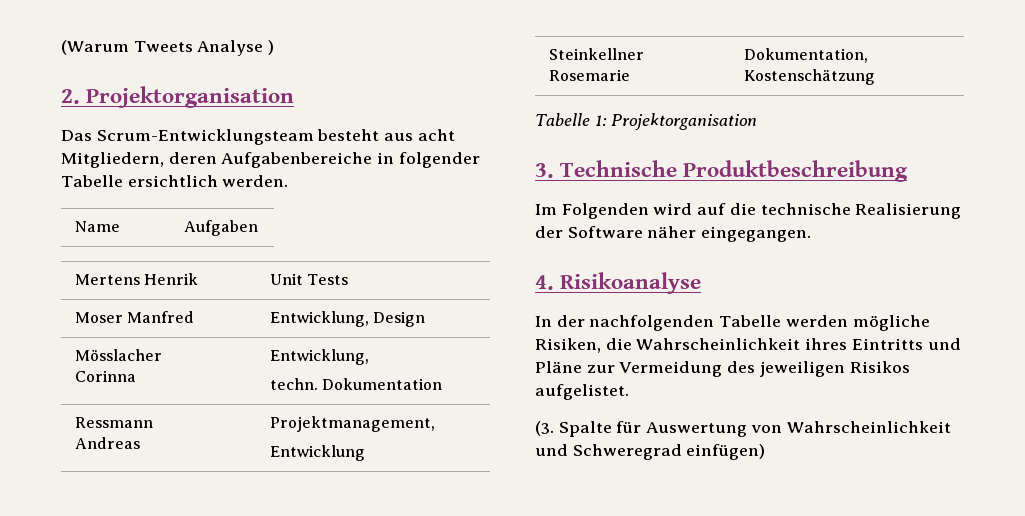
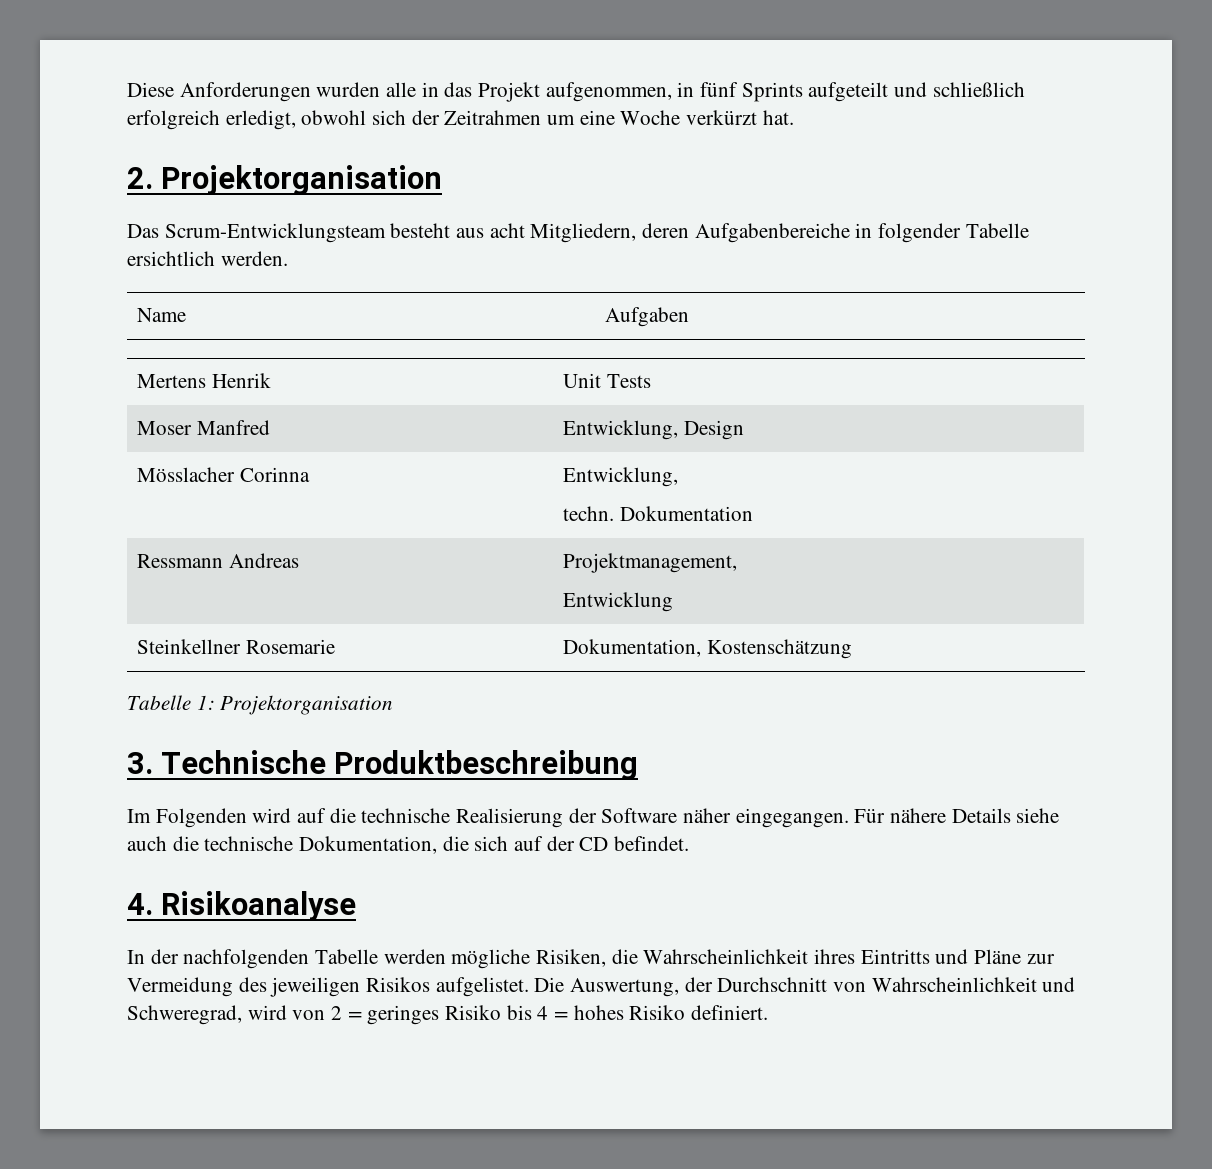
[61,40,275,56] (Warum Tweets Analyse ) -> [127,82,1025,102] [127,110,794,130] Diese Anforderungen wurden alle in das Projekt aufgenommen, in fünf Sprints aufgeteilt und schließlich erfolgreich erledigt, obwohl sich der Zeitrahmen um eine Woche verkürzt hat.
(812, 234) none -> [854,808,1060,823] [127,836,690,854] Für nähere Details siehe auch die technische Dokumentation, die sich auf der CD befindet.
[535,421,951,437] [535,444,766,460] // (3. Spalte für Auswertung von Wahrscheinlichkeit und Schweregrad einfügen) -> [534,977,1076,997] [127,1005,769,1025] Die Auswertung, der Durchschnitt von Wahrscheinlichkeit und Schweregrad, wird von 2 = geringes Risiko bis 4 = hohes Risiko definiert.

